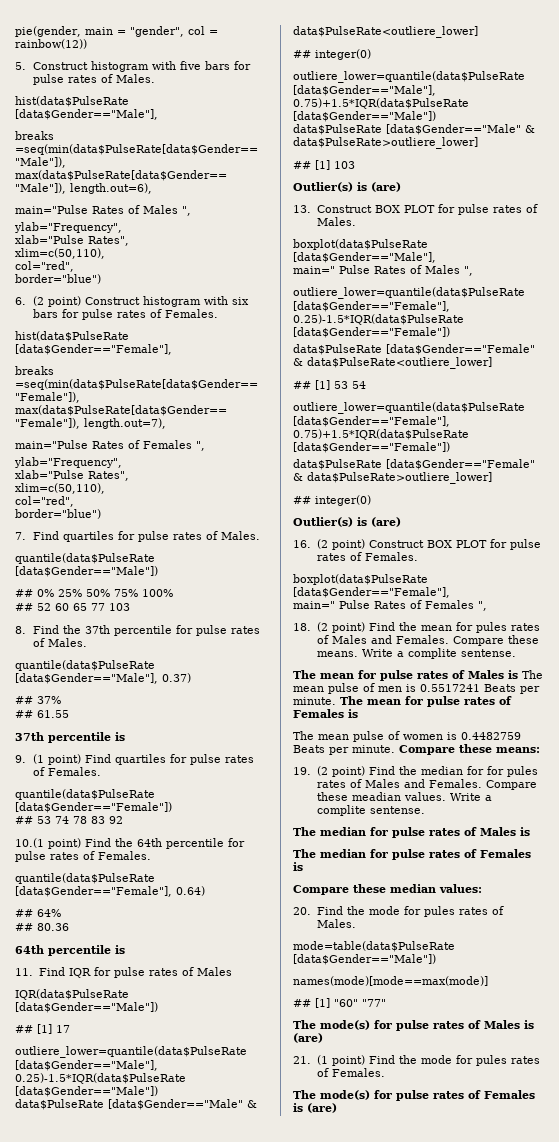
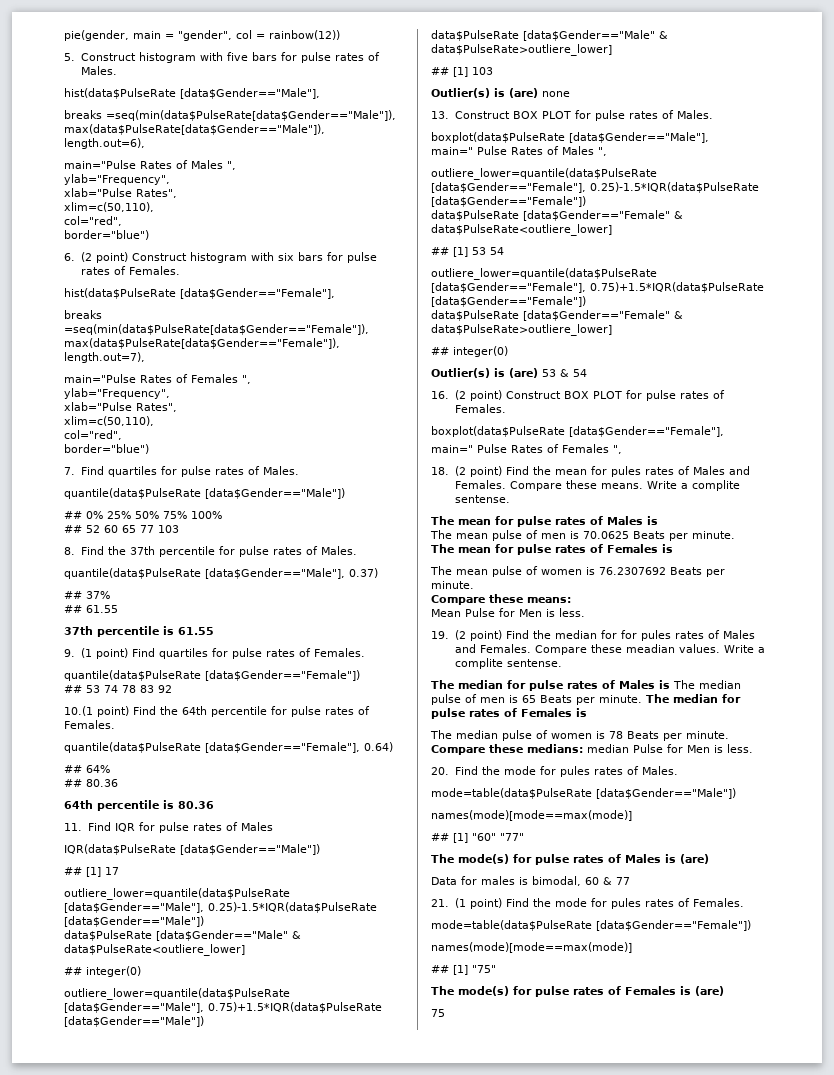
(125, 736) none -> [178,627,214,635] 61.55
(125, 949) none -> [178,801,214,809] 80.36
[371,182,401,192] (are) -> [509,88,570,98] (are) none
(401, 522) none -> [542,369,587,377] 53 & 54
(518, 674) none -> (658, 520) //
[420,684,540,694] [293,697,336,705] 0.5517241 Beats per minute. -> [583,531,735,541] 70.0625 Beats per minute. //
[461,732,521,740] [293,745,395,755] 0.4482759 Beats per minute. -> [599,567,725,577] [431,581,474,589] 76.2307692 Beats per minute. //
(540, 750) none -> [431,608,585,617] // Mean Pulse for Men is less.
(530, 831) // -> [673,680,741,689] [431,694,642,705] The median pulse of men is 65 Beats per minute.
[293,884,482,895] Compare these median values: -> [430,730,729,741] [431,744,753,755] The median pulse of women is 78 Beats per minute. Compare these medians: median Pulse for Men is less.
(323, 1038) none -> [431,876,630,886] // Data for males is bimodal, 60 & 77
(385, 1072) none -> [431,920,751,931] [431,942,632,953] [431,965,496,975] // mode=table(data$PulseRate [data$Gender=="Female"]) // names(mode)[mode==max(mode)] // ## [1] "75"
(337, 1108) none -> [431,1009,445,1017] // 75

